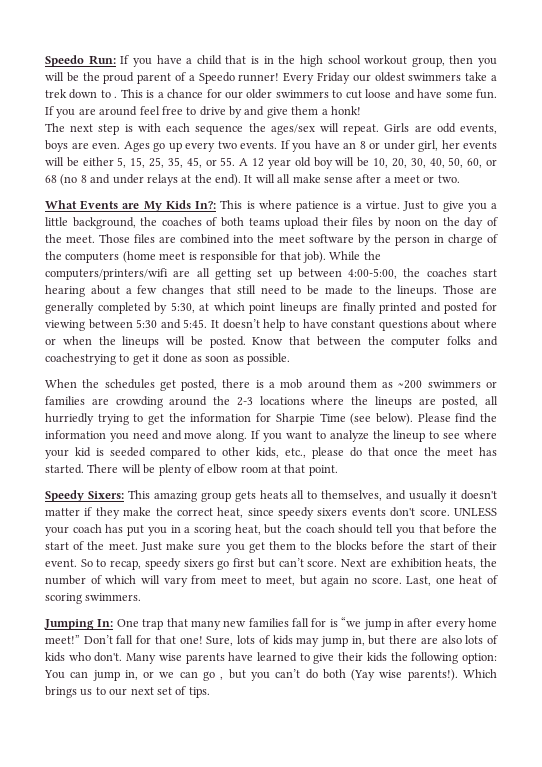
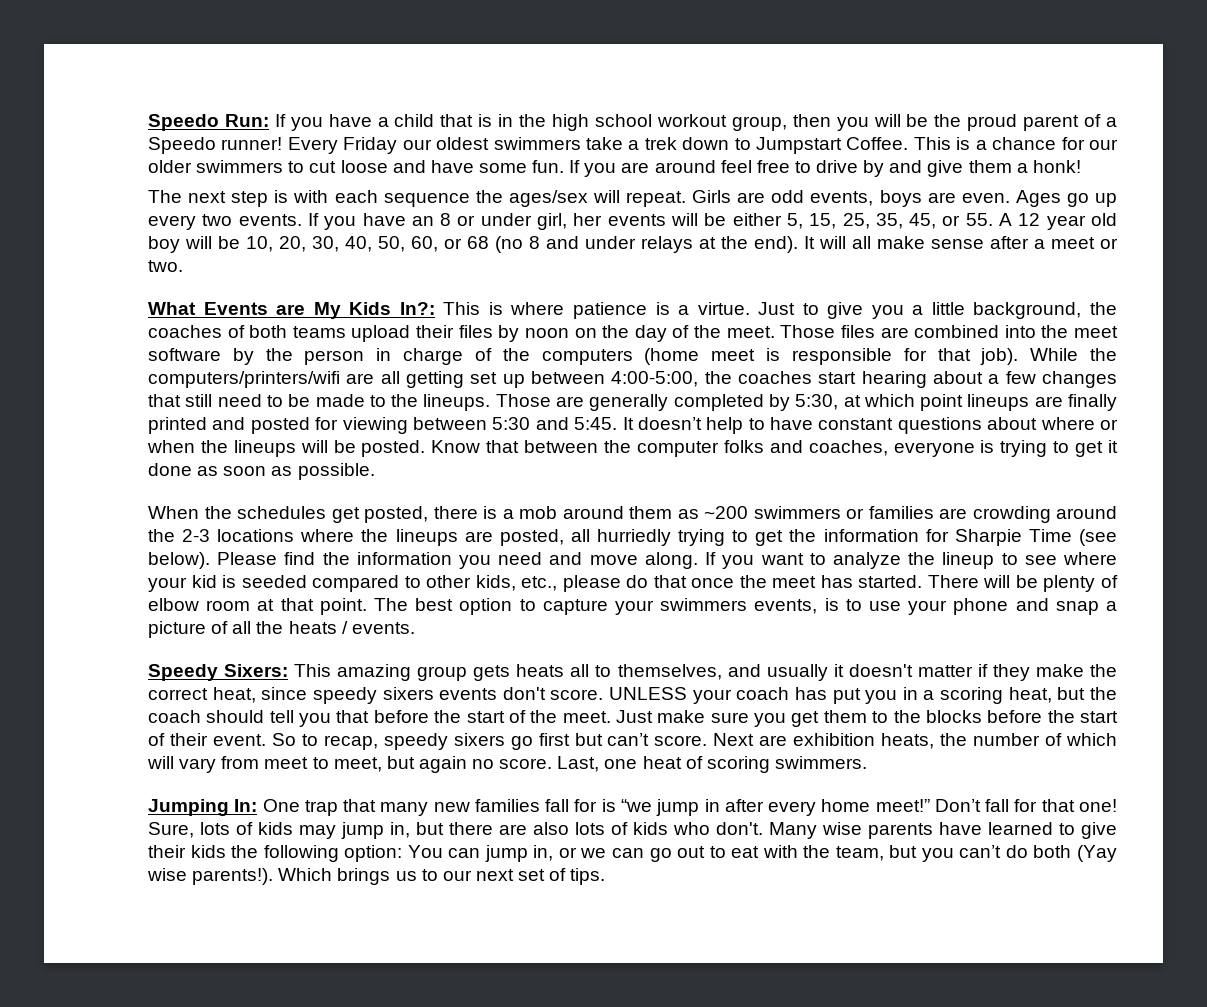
[114,96,118,98] . -> [756,137,909,154] Jumpstart Coffee.
[45,353,116,365] coachestrying -> [808,440,1048,457] coaches, everyone is trying
(338, 470) none -> [374,598,1118,615] [148,621,415,638] The best option to capture your swimmers events, is to use your phone and snap a picture of all the heats / events.
[220,676,224,680] , -> [677,845,884,861] out to eat with the team,

